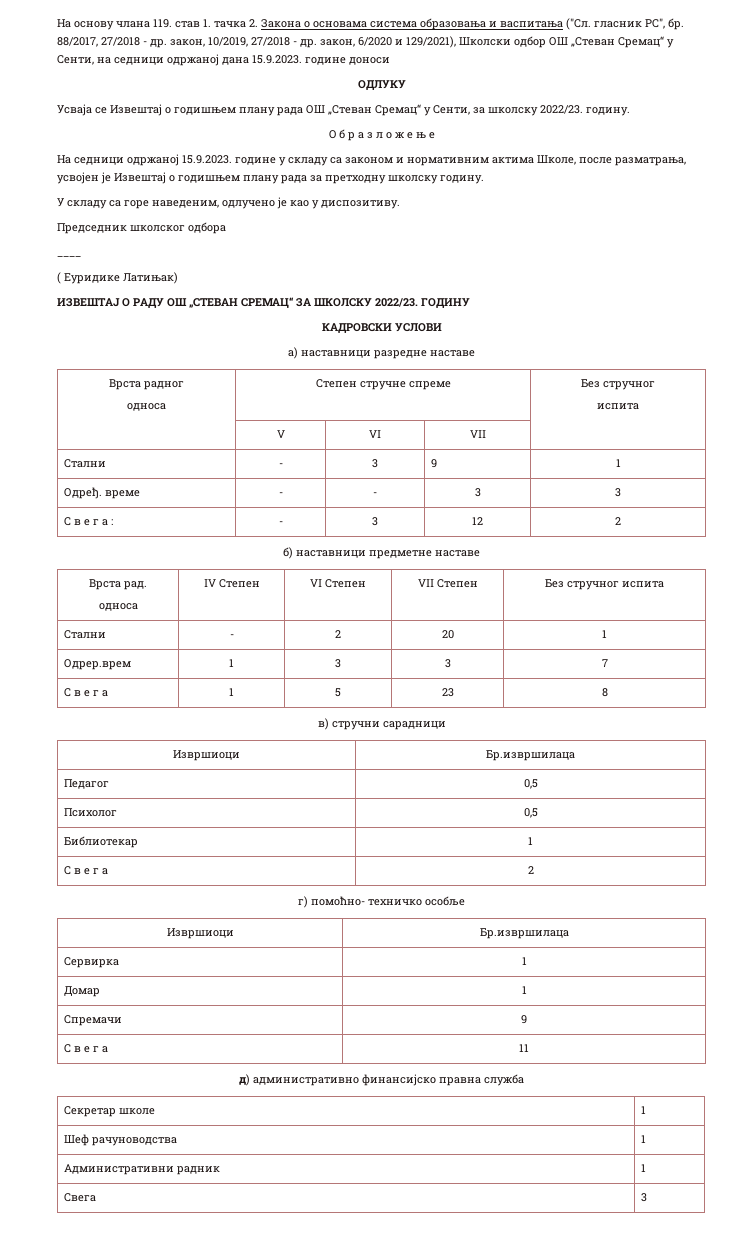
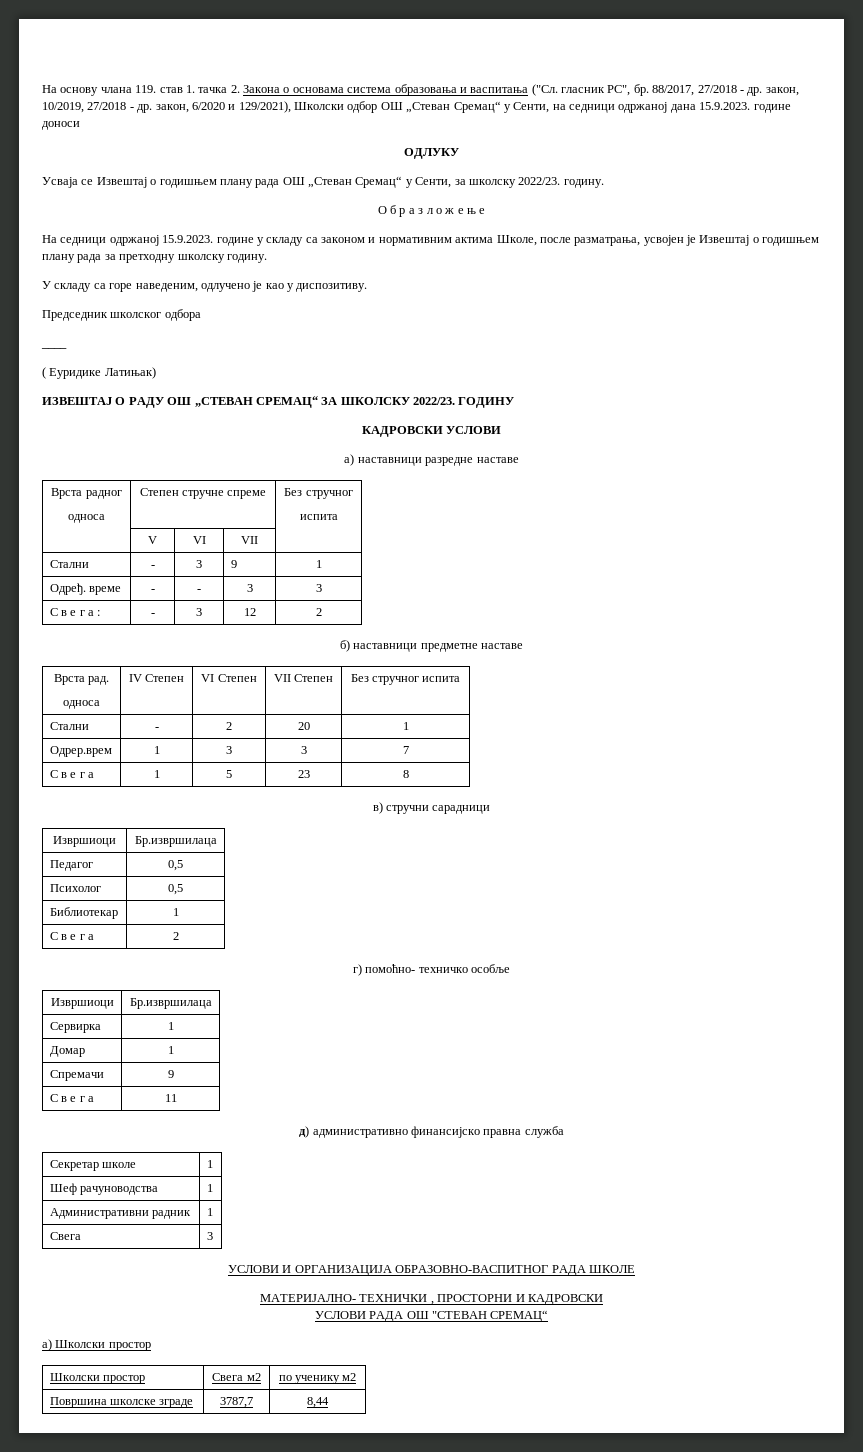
(647, 1197) none -> [228,1265,635,1276] [260,1294,603,1305] [314,1310,549,1322] [42,1339,151,1351] [49,1373,145,1384] [212,1373,261,1381] [278,1373,357,1384] [49,1397,194,1408] [220,1397,253,1408] [307,1397,329,1408] // УСЛОВИ И OРГAНИЗAЦИJA OБРAЗOВНO-ВAСПИТНOГ РAДA ШКOЛE // МАТЕРИЈАЛНО- ТЕХНИЧКИ , ПРОСТОРНИ И КАДРОВСКИ // УСЛОВИ РАДА ОШ "СТЕВАН СРЕМАЦ“ // a) Шкoлски прoстoр // Шкoлски прoстoр | Свeгa м2 | пo учeнику м2 // Пoвршинa шкoлскe згрaдe | 3787,7 | 8,44

